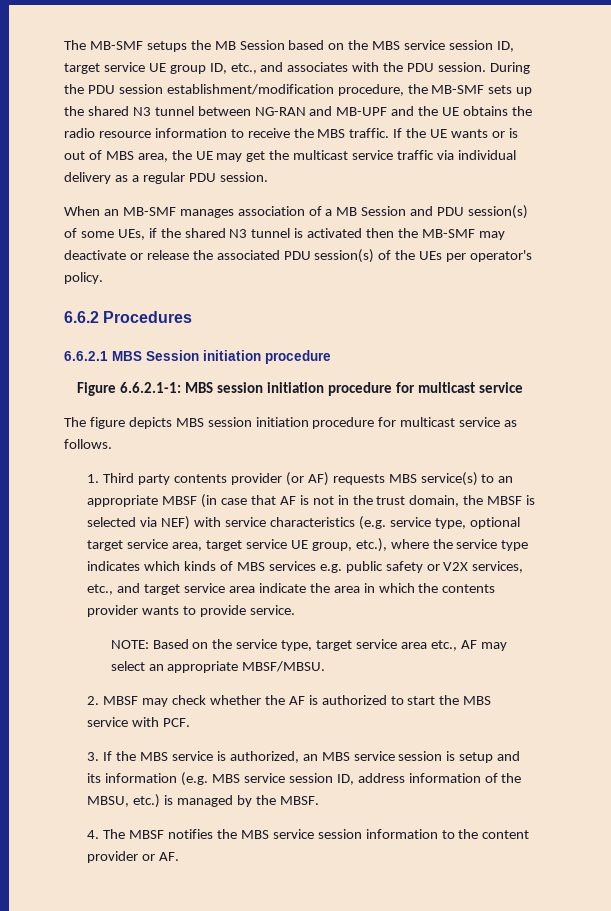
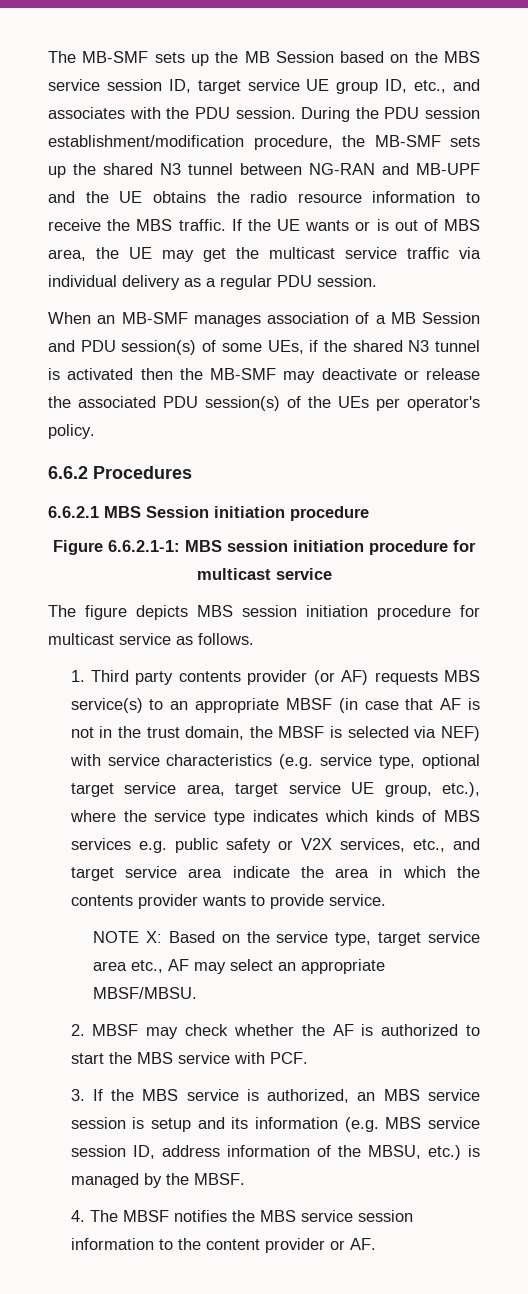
[146,41,187,52] setups -> [154,52,209,66] sets up
[110,640,149,649] NOTE: -> [93,931,163,943] NOTE X:

